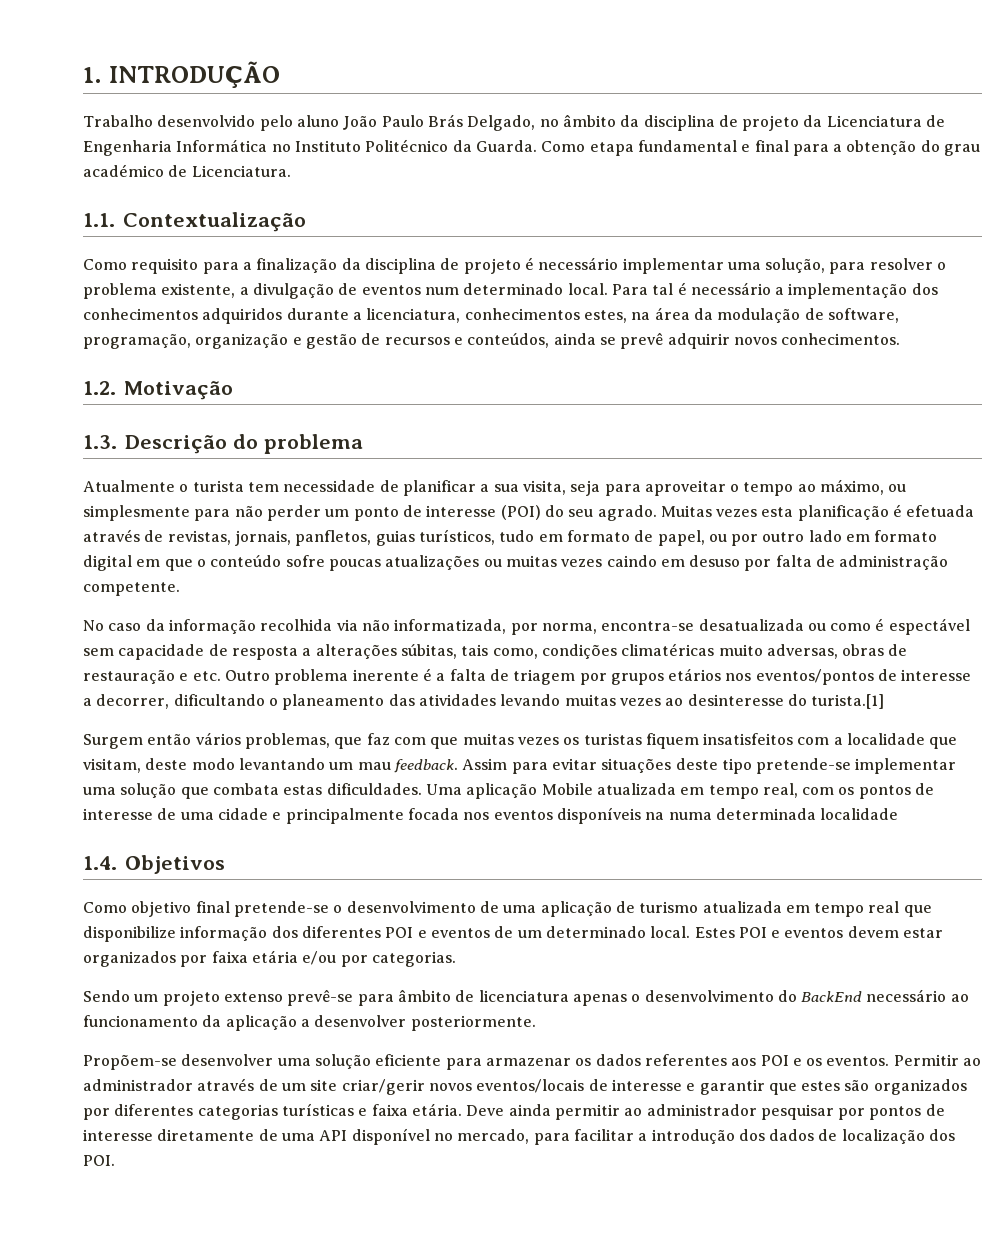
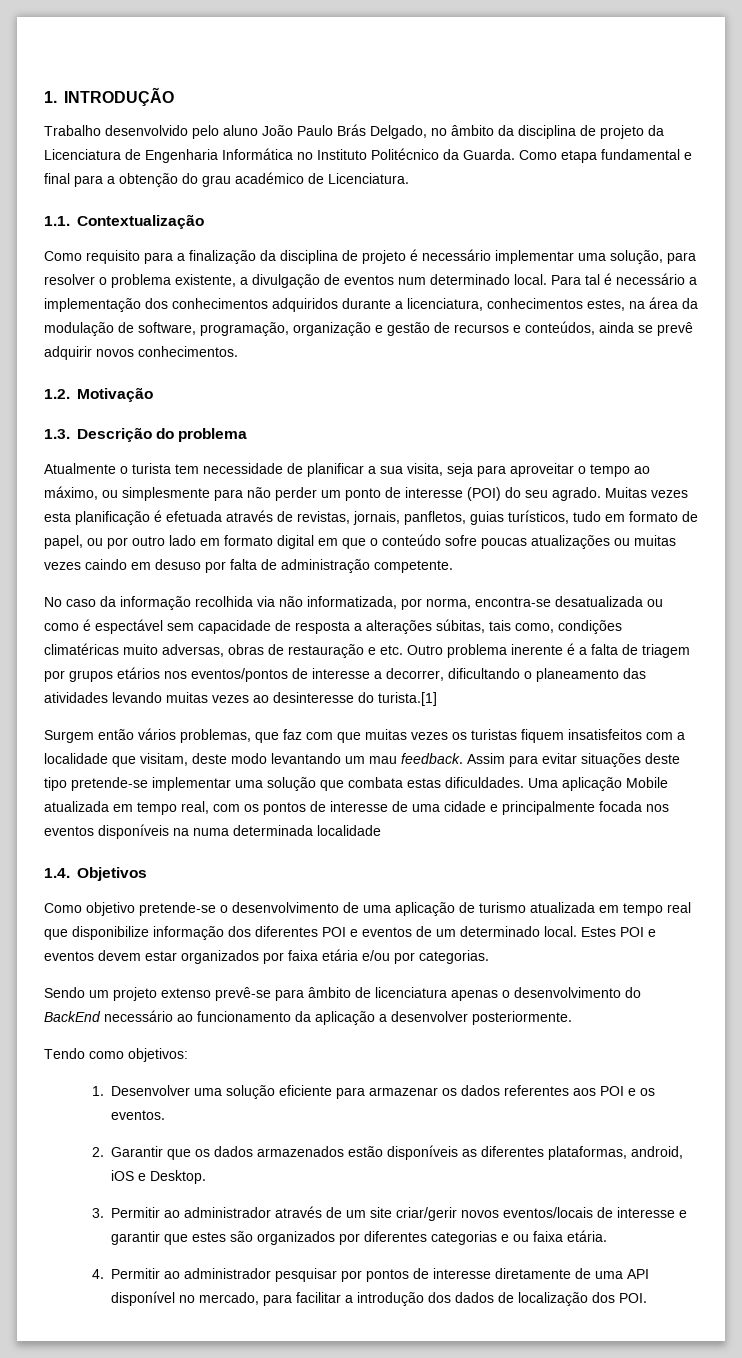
[195,901,230,913] final -> (135, 909) none
[83,1054,274,1070] Propõem-se desenvolver -> [44,1048,188,1062] [92,1085,191,1096] Tendo como objetivos: // 1. Desenvolver
(890, 1061) none -> [92,1145,684,1160] [111,1170,207,1184] [92,1208,105,1218] // 2. Garantir que os dados armazenados estão disponíveis as diferentes plataformas, android, iOS e Desktop. // 3.
[281,1103,368,1116] turísticas e -> [501,1234,530,1242] e ou
[466,1104,620,1120] Deve ainda permitir -> [92,1268,161,1279] // 4. Permitir

